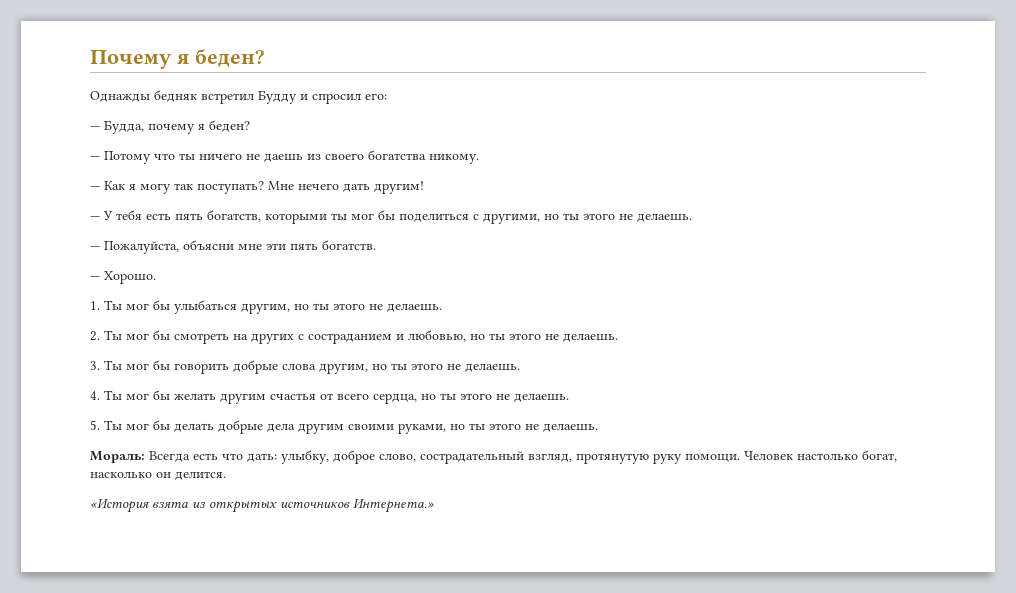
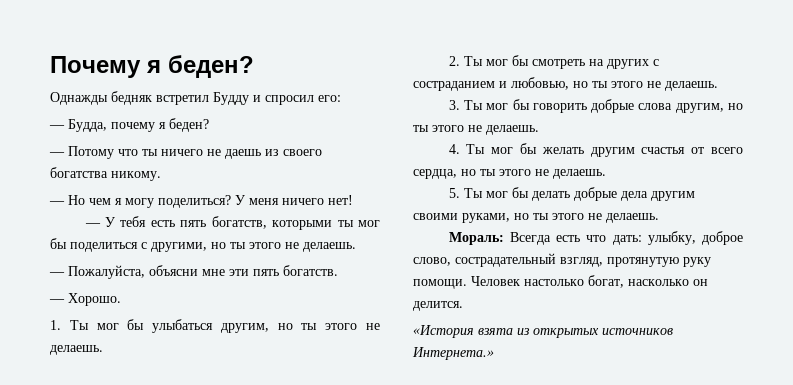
[104,181,424,194] Как я могу так поступать? Мне нечего дать другим! -> [68,195,353,208] Но чем я могу поделиться? У меня ничего нет!

